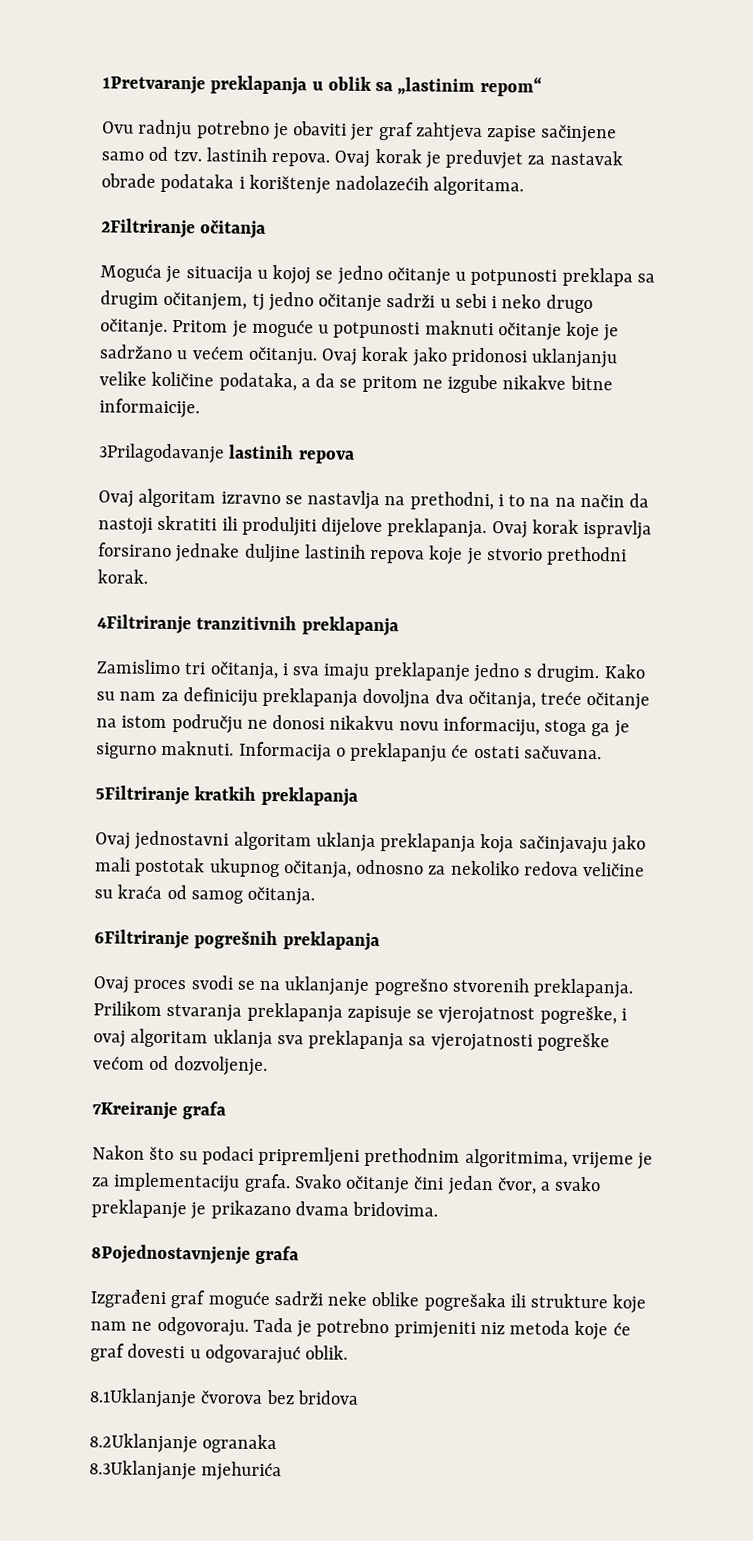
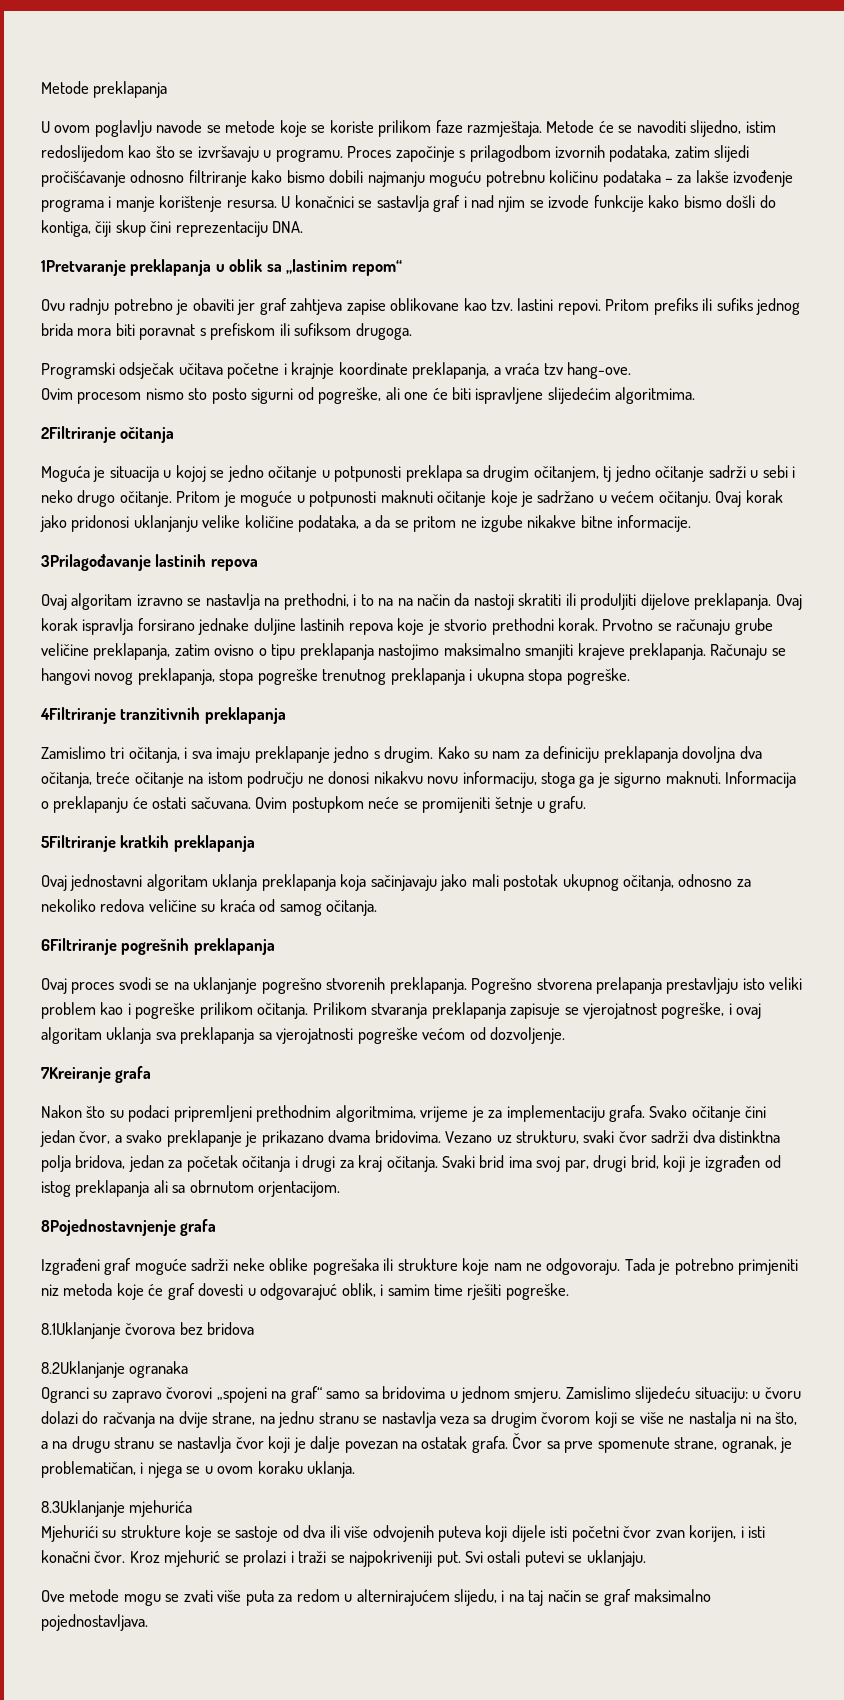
(102, 85) none -> [41,81,168,98] [41,120,776,137] [41,145,750,162] [41,170,794,187] [41,195,776,212] [41,220,304,237] Metode preklapanja // U ovom poglavlju navode se metode koje se koriste prilikom faze razmještaja. Metode će se navoditi slijedno, istim redoslijedom kao što se izvršavaju u programu. Proces započinje s prilagodbom izvornih podataka, zatim slijedi pročišćavanje odnosno filtriranje kako bismo dobili najmanju moguću potrebnu količinu podataka – za lakše izvođenje programa i manje korištenje resursa. U konačnici se sastavlja graf i nad njim se izvode funkcije kako bismo došli do kontiga, čiji skup čini reprezentaciju DNA. //
[541,124,618,144] [101,146,623,170] [101,173,525,196] sačinjene samo od tzv. lastinih repova. Ovaj korak je preduvjet za nastavak obrade podataka i korištenje nadolazećih algoritama. -> [390,298,801,315] [41,323,412,340] [41,362,632,379] [41,387,696,404] oblikovane kao tzv. lastini repovi. Pritom prefiks ili sufiks jednog brida mora biti poravnat s prefiskom ili sufiksom drugoga. // Programski odsječak učitava početne i krajnje koordinate preklapanja, a vraća tzv hang-ove. // Ovim procesom nismo sto posto sigurni od pogreške, ali one će biti ispravljene slijedećim algoritmima.
[99,398,200,419] [98,443,225,464] informaicije. // 3Prilagodavanje -> [617,515,692,532] [41,554,151,571] informacije. // 3Prilagođavanje
(148, 576) none -> [602,618,773,635] [41,643,786,660] [41,668,630,685] Prvotno se računaju grube veličine preklapanja, zatim ovisno o tipu preklapanja nastojimo maksimalno smanjiti krajeve preklapanja. Računaju se hangovi novog preklapanja, stopa pogreške trenutnog preklapanja i ukupna stopa pogreške.
(602, 752) none -> [255,796,587,813] Ovim postupkom neće se promijeniti šetnje u grafu.
(635, 988) none -> [471,977,803,994] [41,1002,309,1019] Pogrešno stvorena prelapanja prestavljaju isto veliki problem kao i pogreške prilikom očitanja.
(439, 1209) none -> [445,1130,781,1144] [41,1155,781,1172] [41,1180,341,1197] Vezano uz strukturu, svaki čvor sadrži dva distinktna polja bridova, jedan za početak očitanja i drugi za kraj očitanja. Svaki brid ima svoj par, drugi brid, koji je izgrađen od istog preklapanja ali sa obrnutom orjentacijom.
[305,1345,349,1360] oblik. -> [341,1283,569,1300] oblik, i samim time rješiti pogreške.
[89,1460,283,1482] 8.3Uklanjanje mjehurića -> [41,1386,801,1403] [41,1411,798,1428] [41,1433,793,1453] [41,1461,356,1478] [41,1500,193,1517] [41,1525,766,1542] [41,1550,646,1567] [41,1589,712,1606] [41,1614,148,1631] Ogranci su zapravo čvorovi „spojeni na graf“ samo sa bridovima u jednom smjeru. Zamislimo slijedeću situaciju: u čvoru dolazi do račvanja na dvije strane, na jednu stranu se nastavlja veza sa drugim čvorom koji se više ne nastalja ni na što, a na drugu stranu se nastavlja čvor koji je dalje povezan na ostatak grafa. Čvor sa prve spomenute strane, ogranak, je problematičan, i njega se u ovom koraku uklanja. // 8.3Uklanjanje mjehurića // Mjehurići su strukture koje se sastoje od dva ili više odvojenih puteva koji dijele isti početni čvor zvan korijen, i isti konačni čvor. Kroz mjehurić se prolazi i traži se najpokriveniji put. Svi ostali putevi se uklanjaju. // Ove metode mogu se zvati više puta za redom u alternirajućem slijedu, i na taj način se graf maksimalno pojednostavljava.

